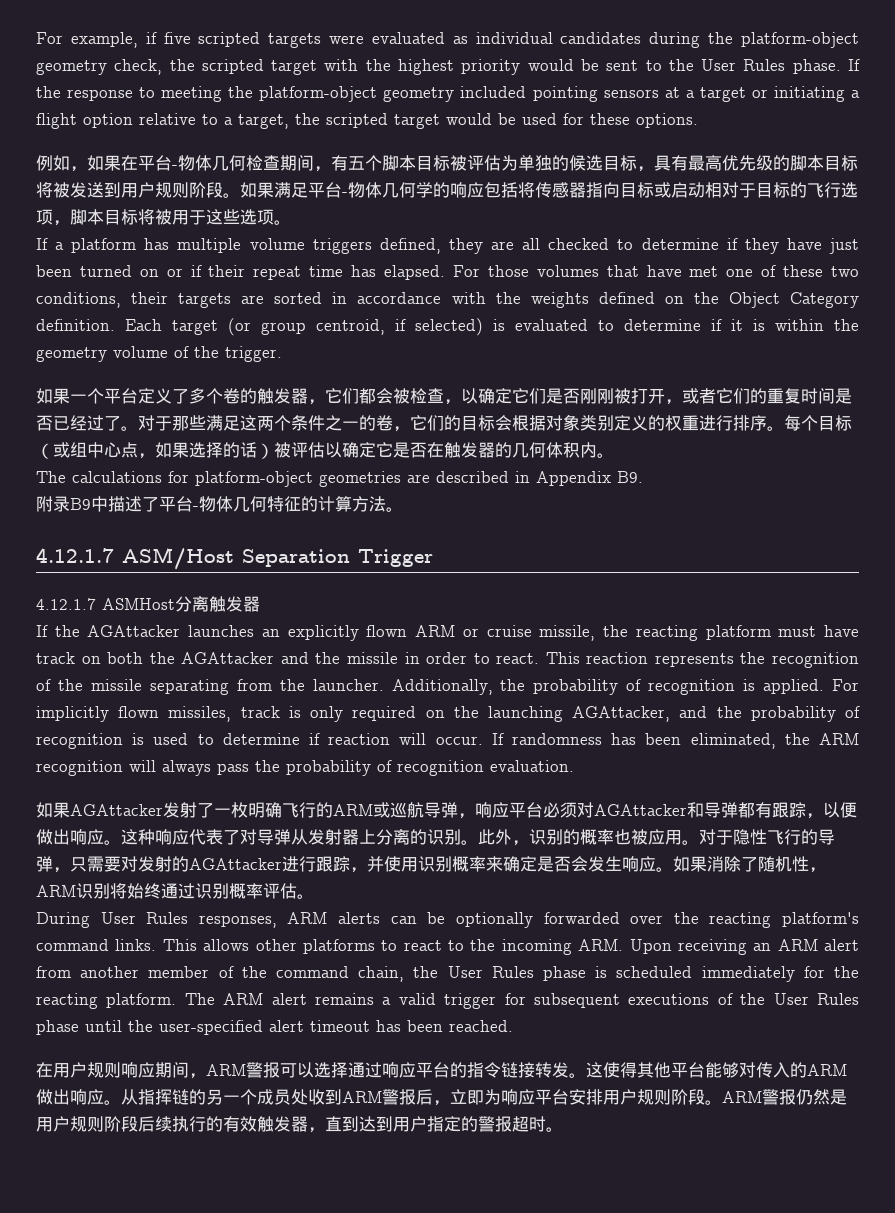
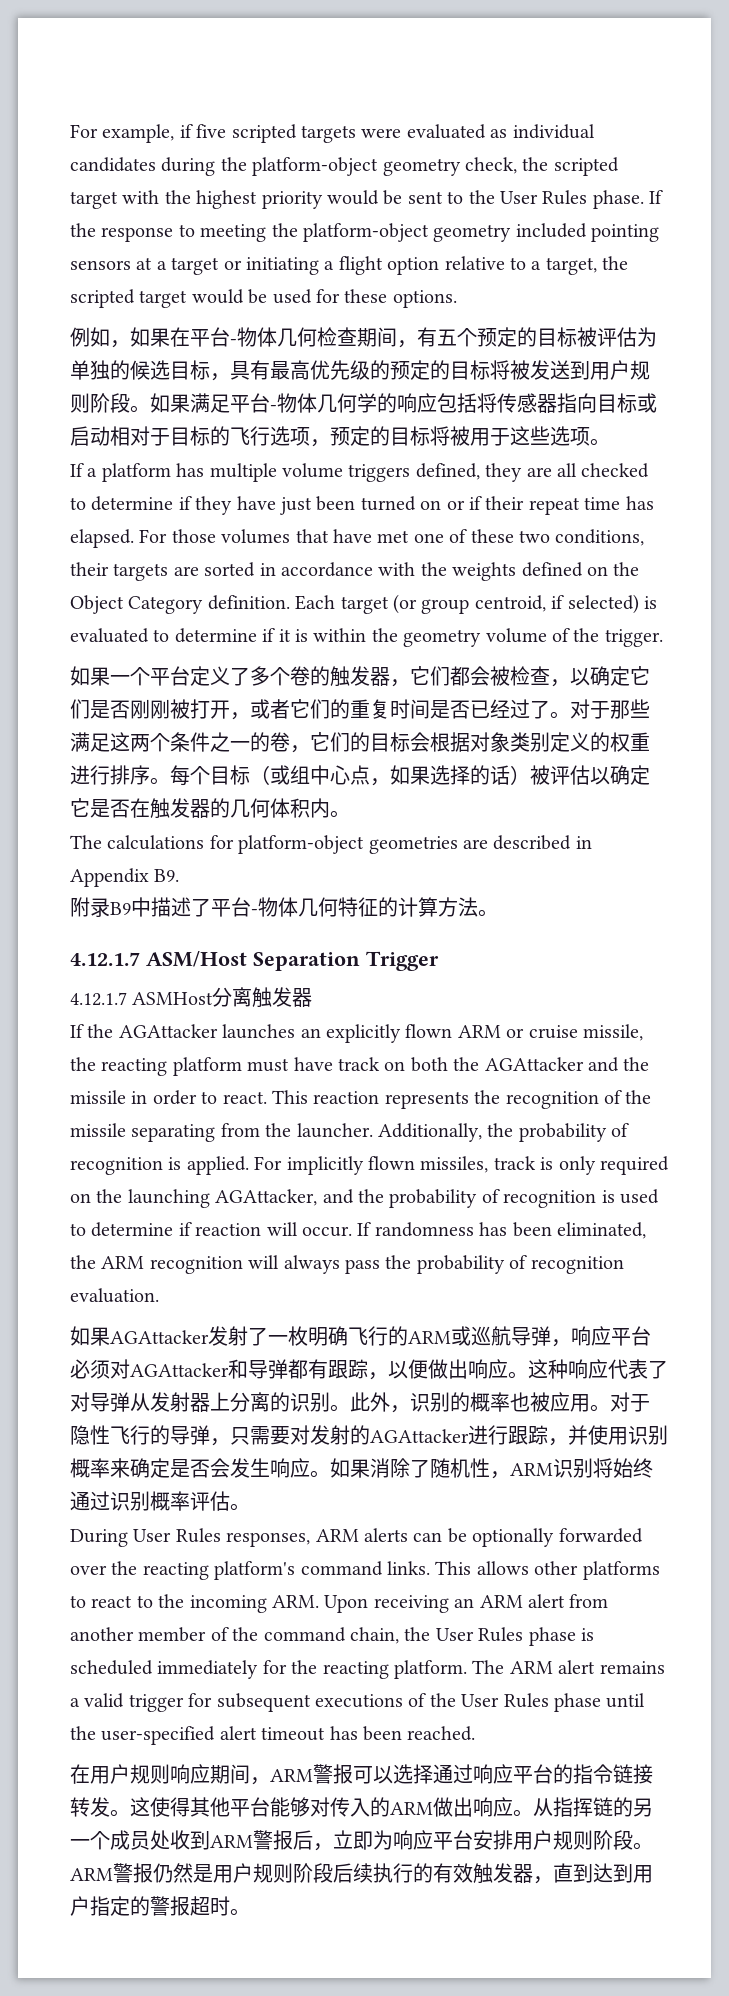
[382,155,416,171] 脚本 -> [477,327,537,347] 预定的
[790,155,824,171] 脚本 -> [390,360,450,380] 预定的
[70,209,104,225] 脚本 -> [330,426,390,446] 预定的

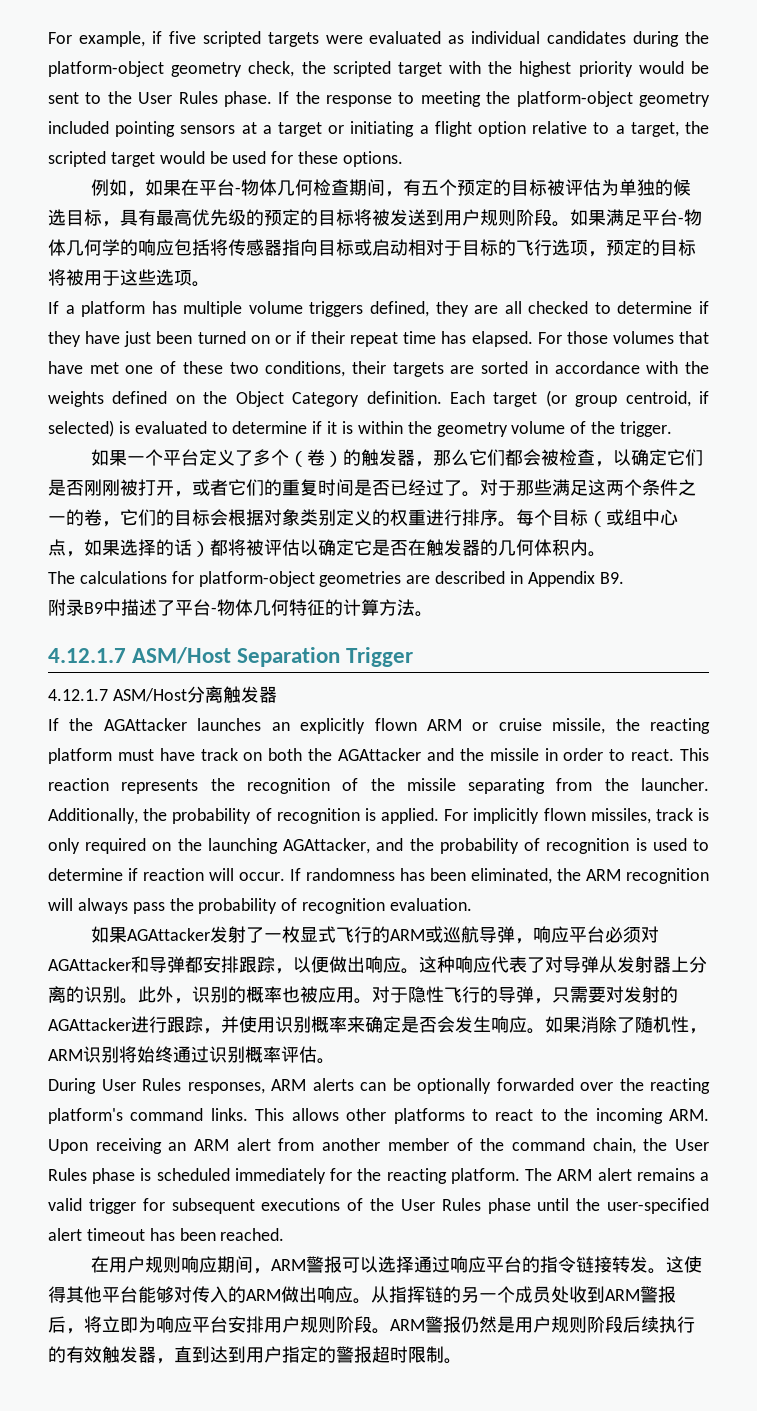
[290,666,310,686] 卷 -> [289,449,344,467] （卷）
(410, 683) none -> [433,449,470,466] 那么
(530, 775) none -> [210,539,246,556] 都将
[132,992,214,1005] ASMHost -> [112,688,187,702] ASM/Host
[308,1326,348,1346] 明确 -> [300,926,337,943] 显式
[308,1359,328,1379] 有 -> [203,956,239,973] 安排
(333, 1847) none -> [84,1316,102,1333] 将
(230, 1906) none -> [408,1346,444,1363] 限制

